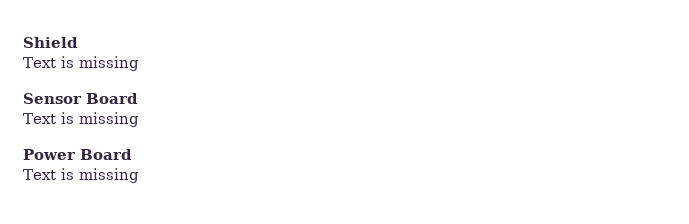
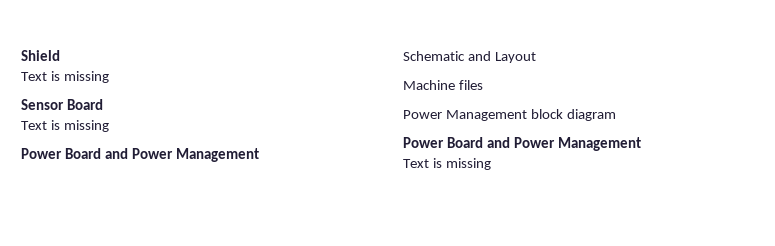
(132, 154) none -> [104,148,259,162] [403,51,536,63] [403,80,483,90] [403,109,616,121] [403,137,641,151] and Power Management // Schematic and Layout // Machine files // Power Management block diagram // Power Board and Power Management

